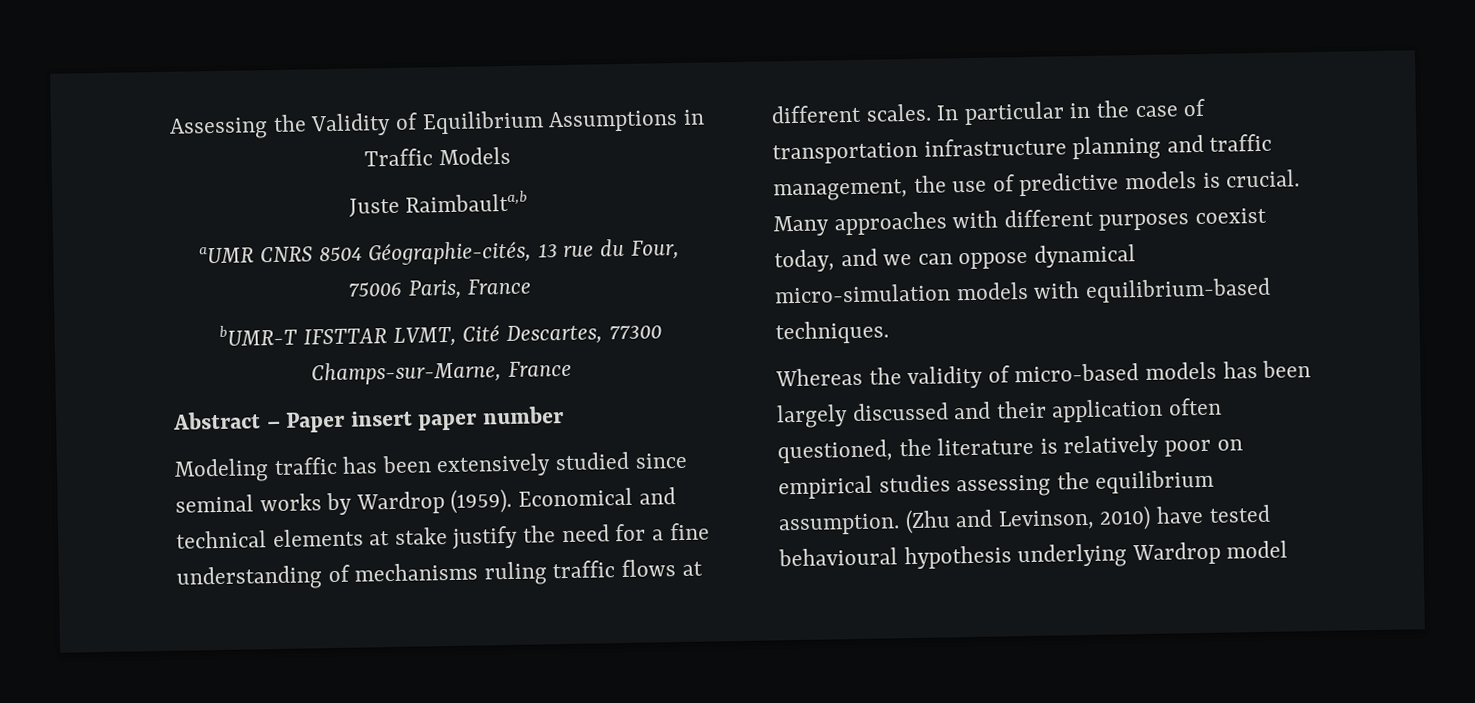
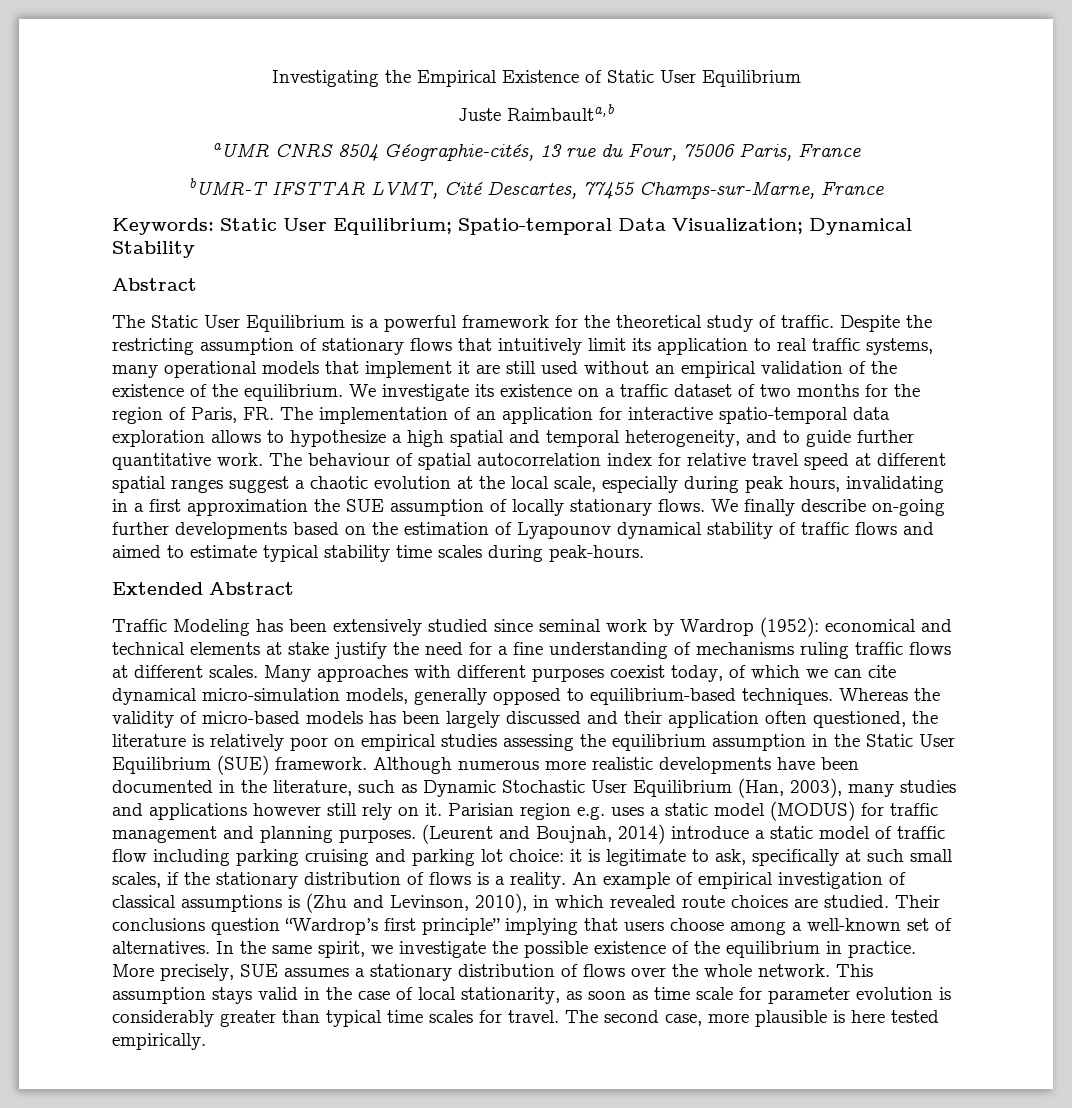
[169,109,705,140] [364,146,511,167] Assessing the Validity of Equilibrium Assumptions in Traffic Models -> [271,70,801,87] Investigating the Empirical Existence of Static User Equilibrium
[608,324,662,340] 77300 -> [583,182,635,199] 77455
[172,406,565,433] [174,456,338,483] Abstract – Paper insert paper number // Modeling traffic -> [112,218,912,235] [112,241,195,258] [112,278,197,291] [112,315,932,332] [112,338,933,355] [112,361,897,378] [112,384,920,401] [112,407,890,424] [112,430,914,447] [112,453,946,470] [112,476,944,493] [112,499,945,516] [112,522,934,539] [112,545,644,562] [112,582,294,595] [112,619,250,636] Keywords: Static User Equilibrium; Spatio-temporal Data Visualization; Dynamical Stability // Abstract // The Static User Equilibrium is a powerful framework for the theoretical study of traffic. Despite the restricting assumption of stationary flows that intuitively limit its application to real traffic systems, many operational models that implement it are still used without an empirical validation of the existence of the equilibrium. We investigate its existence on a traffic dataset of two months for the region of Paris, FR. The implementation of an application for interactive spatio-temporal data exploration allows to hypothesize a high spatial and temporal heterogeneity, and to guide further quantitative work. The behaviour of spatial autocorrelation index for relative travel speed at different spatial ranges suggest a chaotic evolution at the local scale, especially during peak hours, invalidating in a first approximation the SUE assumption of locally stationary flows. We finally describe on-going further developments based on the estimation of Lyapounov dynamical stability of traffic flows and aimed to estimate typical stability time scales during peak-hours. // Extended Abstract // Traffic Modeling
[259,493,322,512] works -> [606,619,647,632] work
[450,487,634,514] (1959). Economical -> [760,617,916,637] (1952): economical
[936,98,1206,126] [772,133,1273,165] [773,169,1301,202] In particular in the case of transportation infrastructure planning and traffic management, the use of predictive models is crucial. -> (258, 671) none
[840,248,878,267] and -> [729,665,800,678] of which
[958,251,1029,270] oppose -> [868,665,896,678] cite
[955,281,1081,301] models with -> [346,688,584,705] models, generally opposed to
(889, 332) // -> (833, 696) none
[778,504,1271,536] [778,540,1289,570] assumption. (Zhu and Levinson, 2010) have tested behavioural hypothesis underlying Wardrop model -> [712,734,955,751] [112,755,859,775] [112,778,956,798] [112,801,938,821] [112,824,945,844] [112,849,953,866] [112,872,906,889] [112,893,940,913] [112,918,952,935] [112,941,916,958] [112,964,873,981] [112,987,951,1004] [112,1010,939,1027] [112,1033,206,1050] assumption in the Static User Equilibrium (SUE) framework. Although numerous more realistic developments have been documented in the literature, such as Dynamic Stochastic User Equilibrium (Han, 2003), many studies and applications however still rely on it. Parisian region e.g. uses a static model (MODUS) for traffic management and planning purposes. (Leurent and Boujnah, 2014) introduce a static model of traffic flow including parking cruising and parking lot choice: it is legitimate to ask, specifically at such small scales, if the stationary distribution of flows is a reality. An example of empirical investigation of classical assumptions is (Zhu and Levinson, 2010), in which revealed route choices are studied. Their conclusions question “Wardrop’s first principle” implying that users choose among a well-known set of alternatives. In the same spirit, we investigate the possible existence of the equilibrium in practice. More precisely, SUE assumes a stationary distribution of flows over the whole network. This assumption stays valid in the case of local stationarity, as soon as time scale for parameter evolution is considerably greater than typical time scales for travel. The second case, more plausible is here tested empirically.

